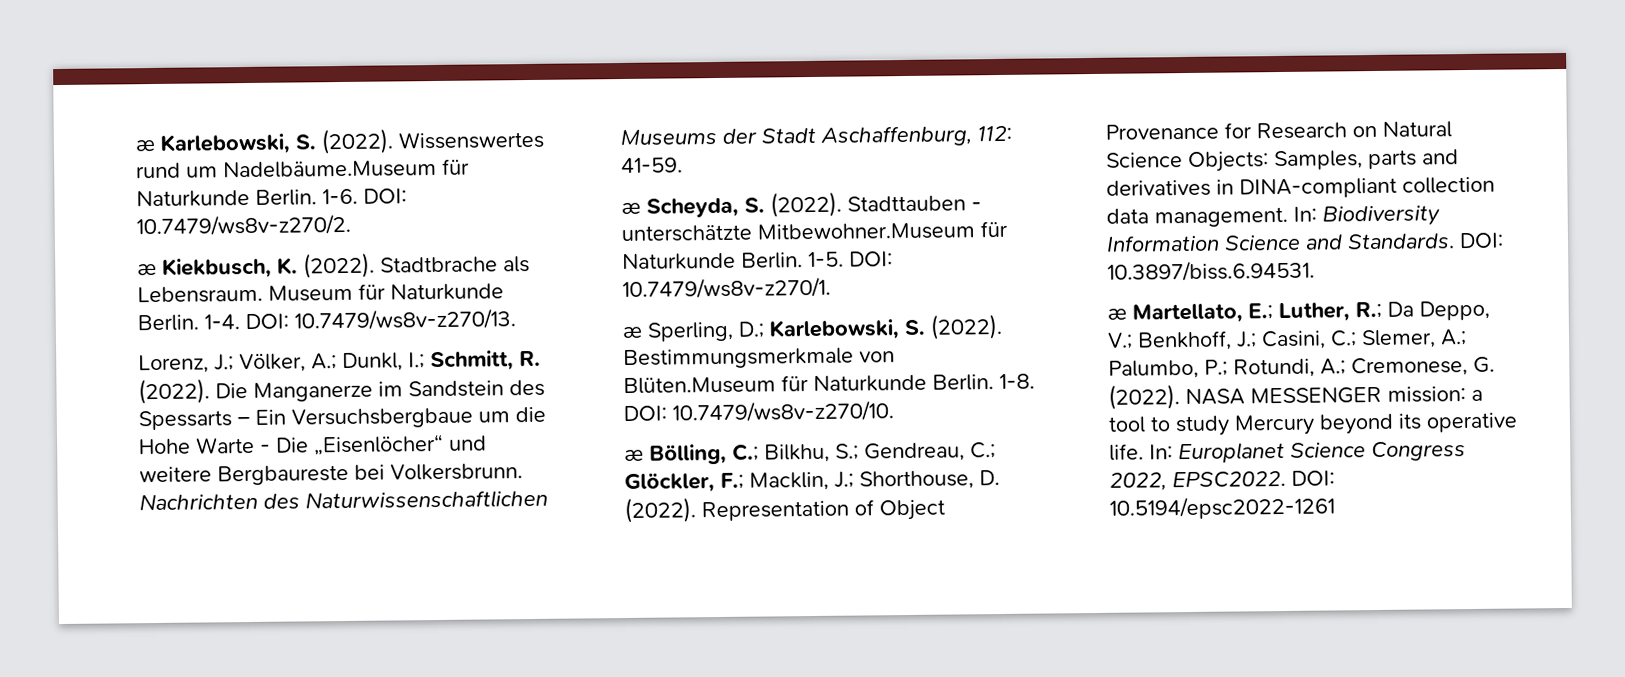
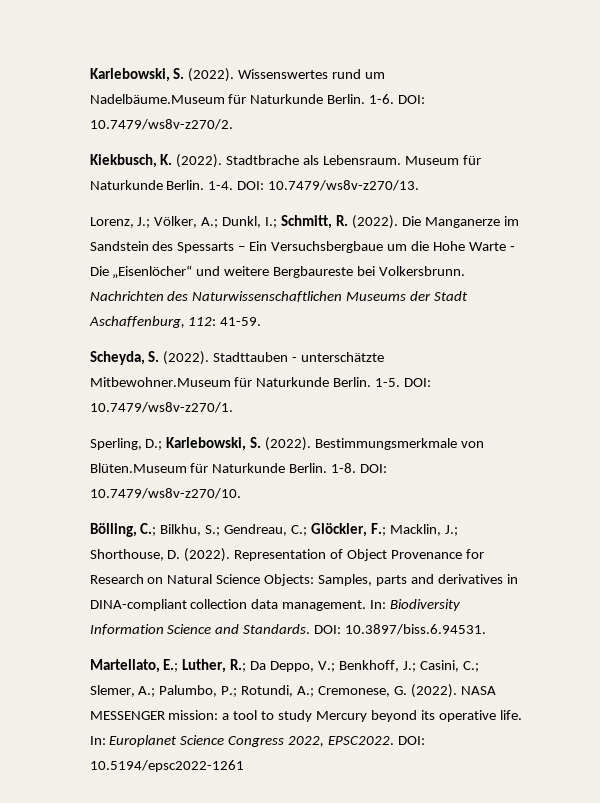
[134,139,155,152] æ -> (89, 75) none
[136,263,157,276] æ -> (233, 124) none
[620,202,641,215] æ -> (262, 321) none
[621,326,642,339] æ -> (233, 407) none
[623,449,644,462] æ -> (241, 493) none
[1106,308,1127,320] æ -> (487, 629) none

